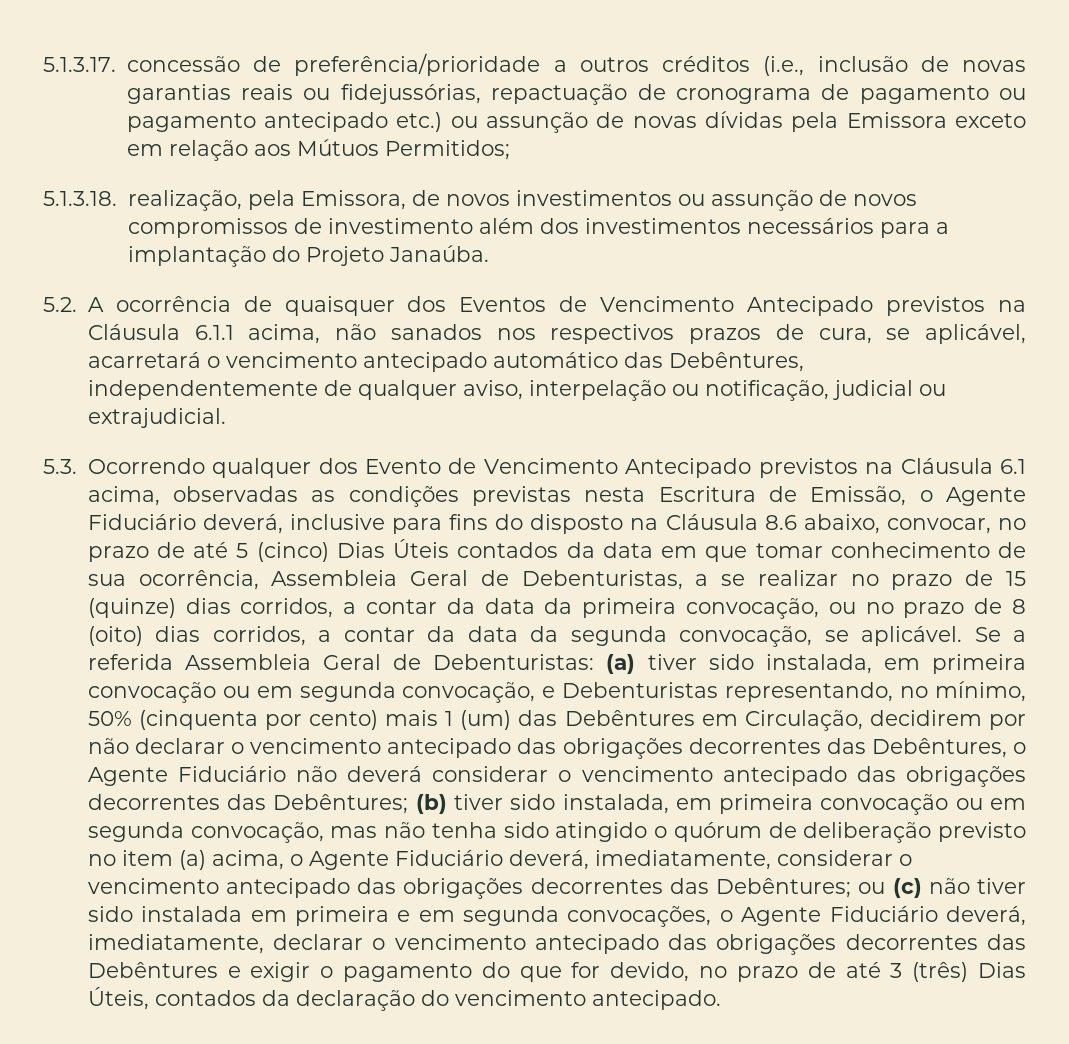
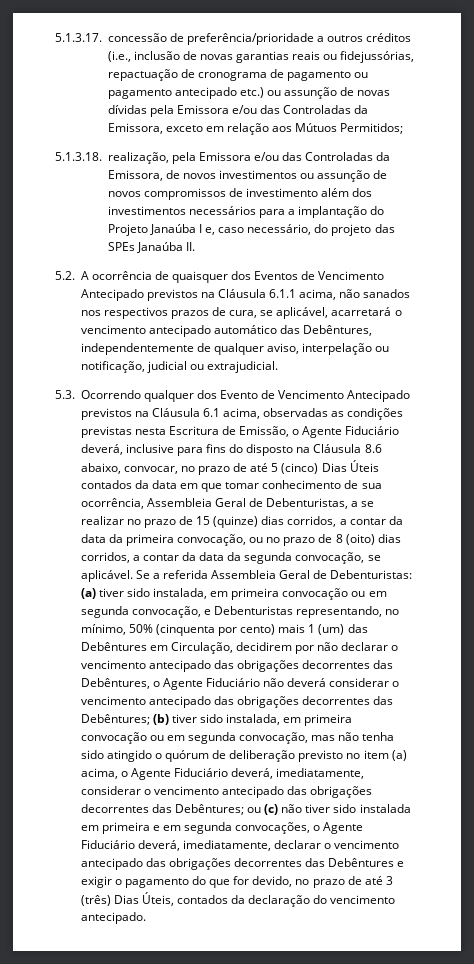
(947, 120) none -> [232,105,369,114] [107,123,163,134] e/ou das Controladas da Emissora,
(295, 200) none -> [198,152,391,161] Emissora e/ou das Controladas da
[388,245,489,262] Janaúba. -> [149,224,395,236] [107,242,195,253] Janaúba I e, caso necessário, do projeto das SPEs Janaúba II.

